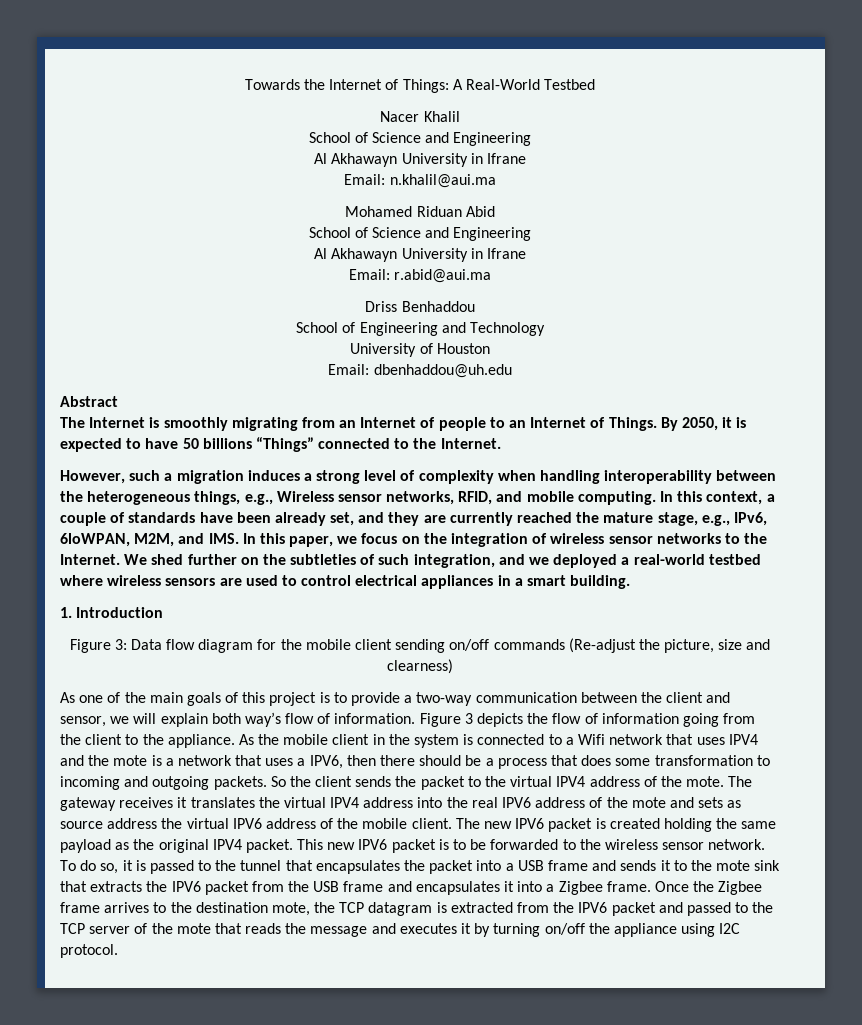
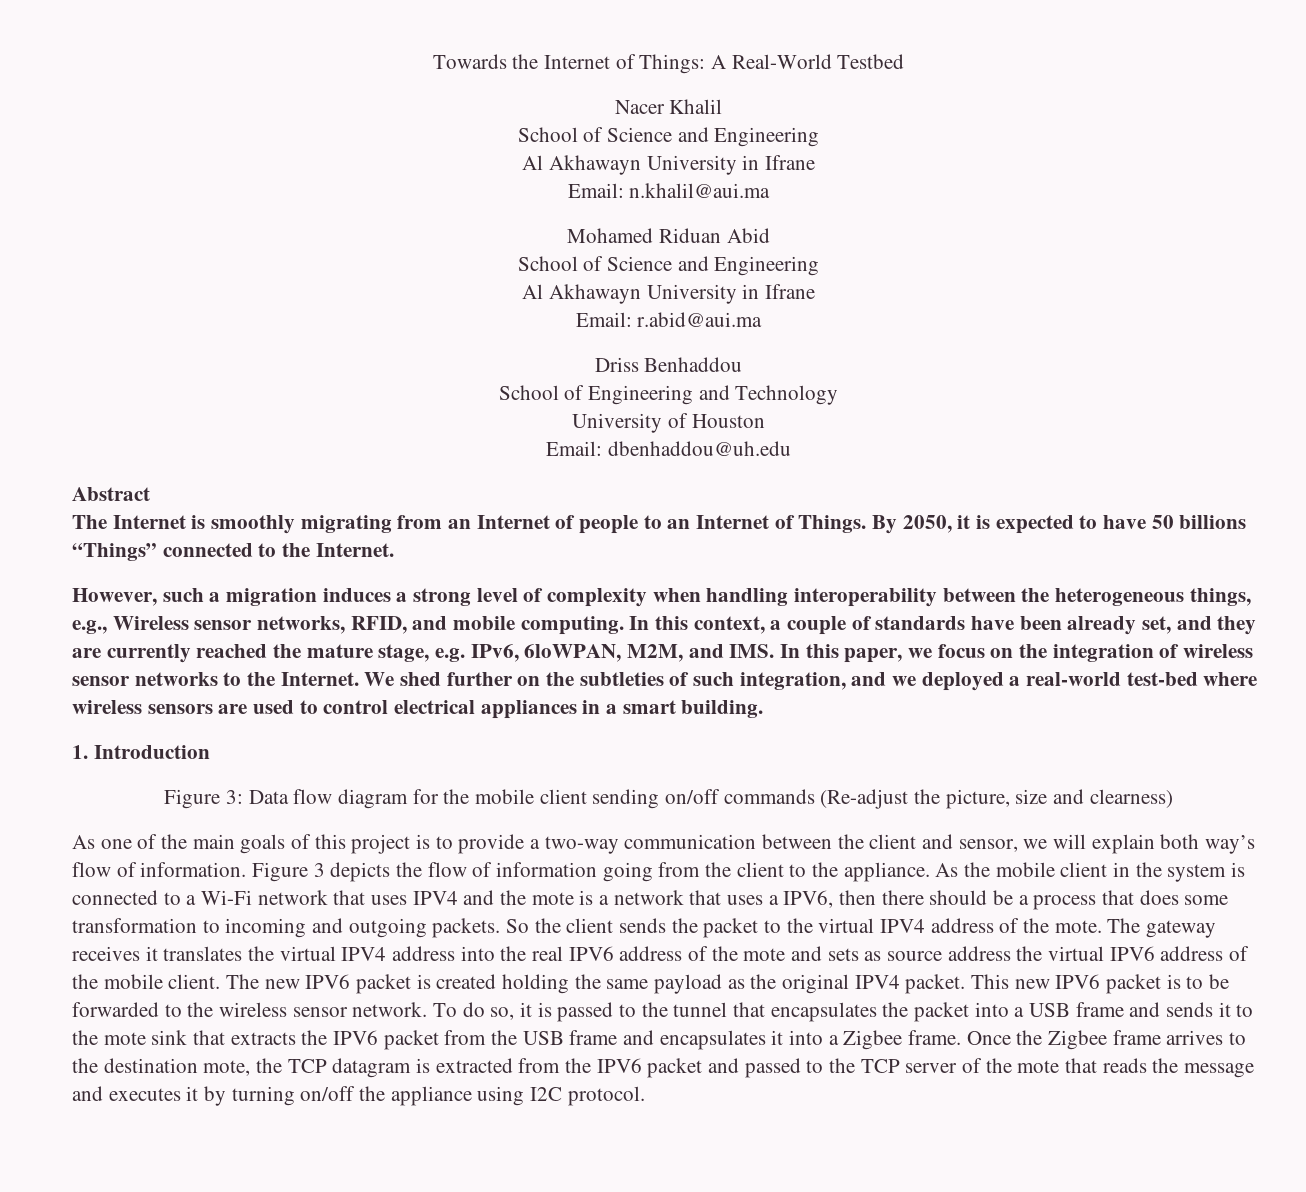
[701,515,730,526] e.g., -> [435,648,466,662] e.g.
[708,554,761,565] testbed -> [1126,672,1198,686] test-bed
[577,734,605,745] Wifi -> [201,890,253,905] Wi-Fi

